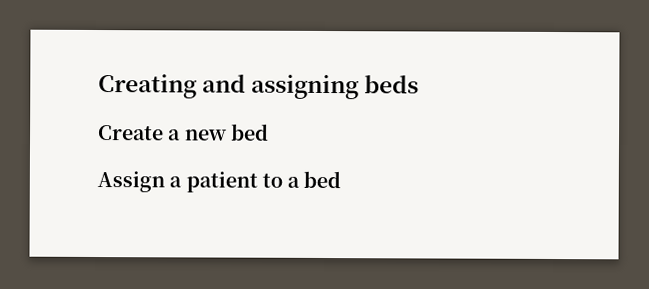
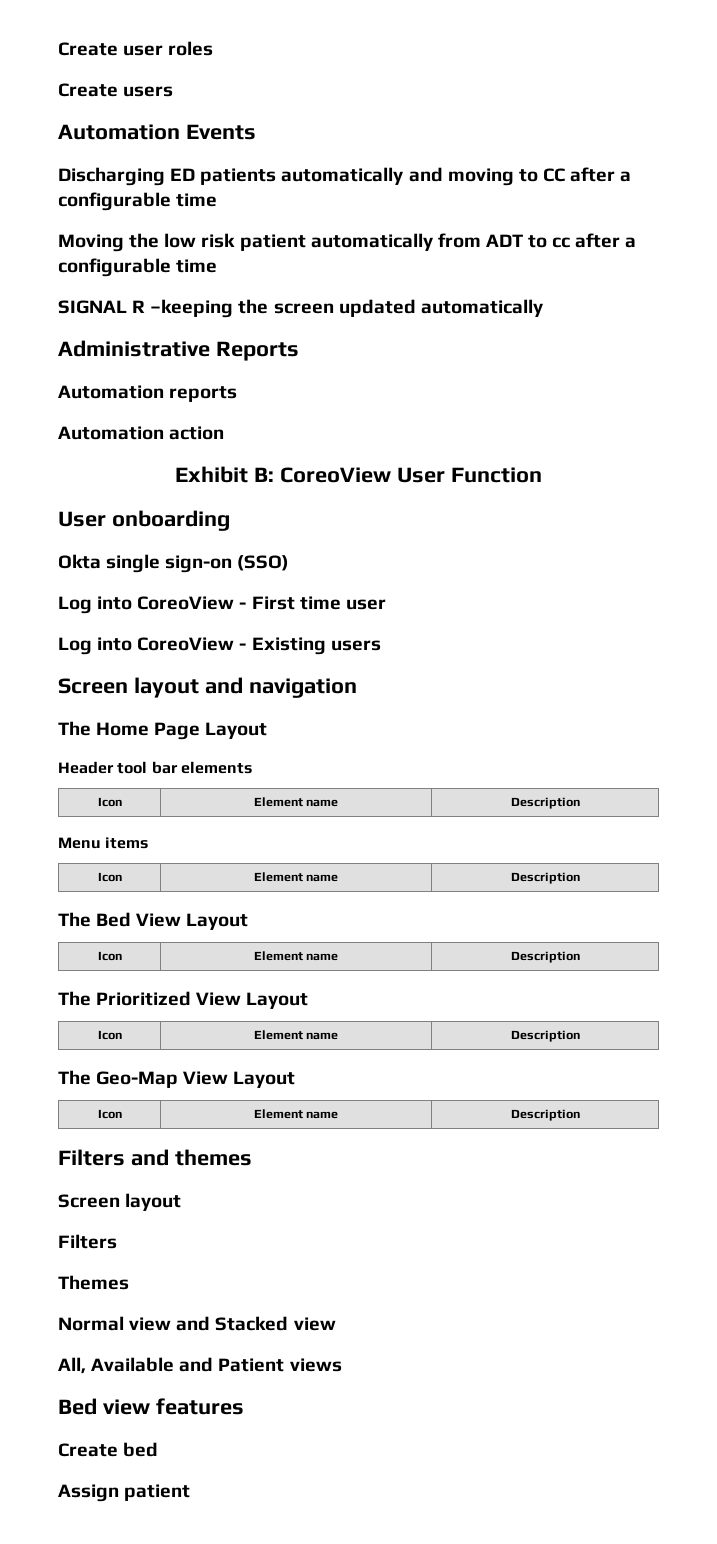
[98,74,420,100] [98,123,269,141] [97,170,342,193] Creating and assigning beds // Create a new bed // Assign a patient to a bed -> [58,41,214,56] [58,83,174,97] [58,124,256,140] [58,167,632,186] [58,192,218,211] [58,233,637,252] [58,258,218,277] [58,299,543,318] [58,340,299,361] [58,385,238,402] [58,426,225,440] [175,466,542,483] [58,510,230,531] [58,554,290,573] [58,596,386,614] [58,637,381,655] [58,677,357,698] [58,721,268,740] [58,761,252,774] [97,797,122,807] [253,797,339,807] [510,797,580,809] [58,837,149,849] [97,872,122,882] [253,872,339,882] [510,872,580,884] [58,912,249,930] [97,951,122,961] [253,951,339,961] [510,951,580,963] [58,991,309,1009] [97,1030,122,1040] [253,1030,339,1040] [510,1030,580,1042] [58,1070,296,1088] [97,1109,122,1119] [253,1109,339,1119] [510,1109,580,1121] [58,1149,252,1166] [58,1193,182,1211] [58,1234,117,1249] [58,1275,129,1290] [58,1316,336,1331] [58,1357,342,1374] [58,1398,244,1415] [58,1442,159,1457] [58,1484,191,1502] Create user roles // Create users // Automation Events // Discharging ED patients automatically and moving to CC after a configurable time // Moving the low risk patient automatically from ADT to cc after a configurable time // SIGNAL R –keeping the screen updated automatically // Administrative Reports // Automation reports // Automation action // Exhibit B: CoreoView User Function // User onboarding // Okta single sign-on (SSO) // Log into CoreoView - First time user // Log into CoreoView - Existing users // Screen layout and navigation // The Home Page Layout // Header tool bar elements // Icon | Element name | Description // Menu items // Icon | Element name | Description // The Bed View Layout // Icon | Element name | Description // The Prioritized View Layout // Icon | Element name | Description // The Geo-Map View Layout // Icon | Element name | Description // Filters and themes // Screen layout // Filters // Themes // Normal view and Stacked view // All, Available and Patient views // Bed view features // Create bed // Assign patient

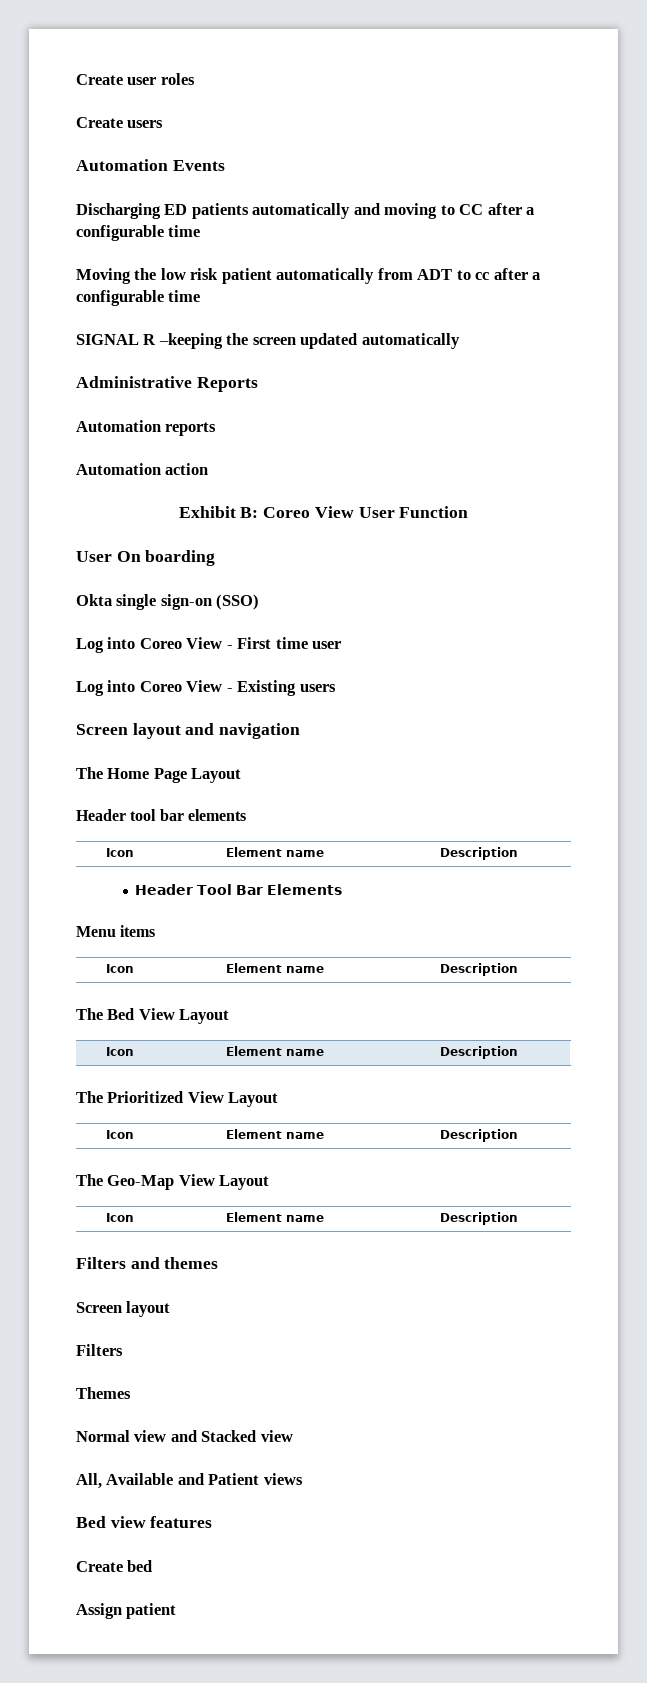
[280,467,391,483] CoreoView -> [263,506,354,518] Coreo View
[111,510,230,531] onboarding -> [116,550,216,566] On boarding
[137,596,235,610] CoreoView -> [139,637,223,649] Coreo View
[137,637,235,651] CoreoView -> [139,680,223,692] Coreo View
(580, 803) none -> [135,884,343,895] // Header Tool Bar Elements

